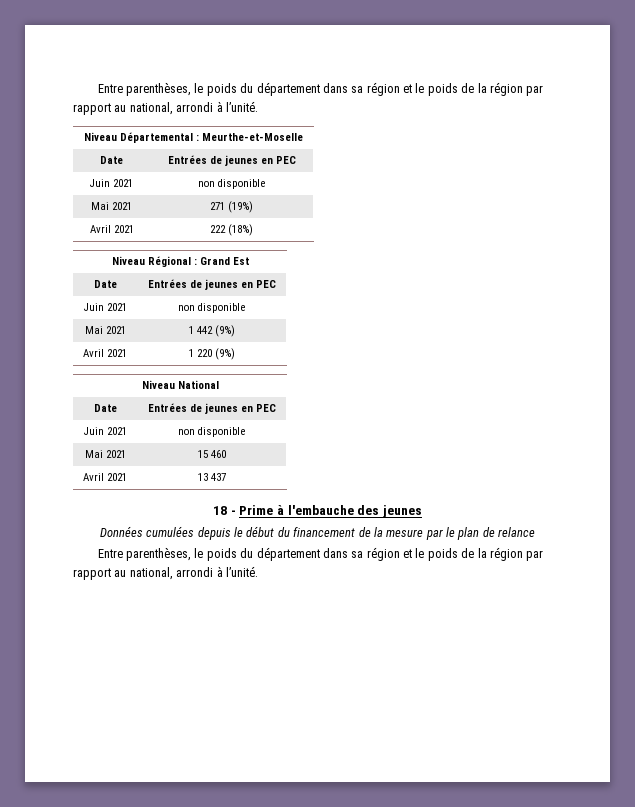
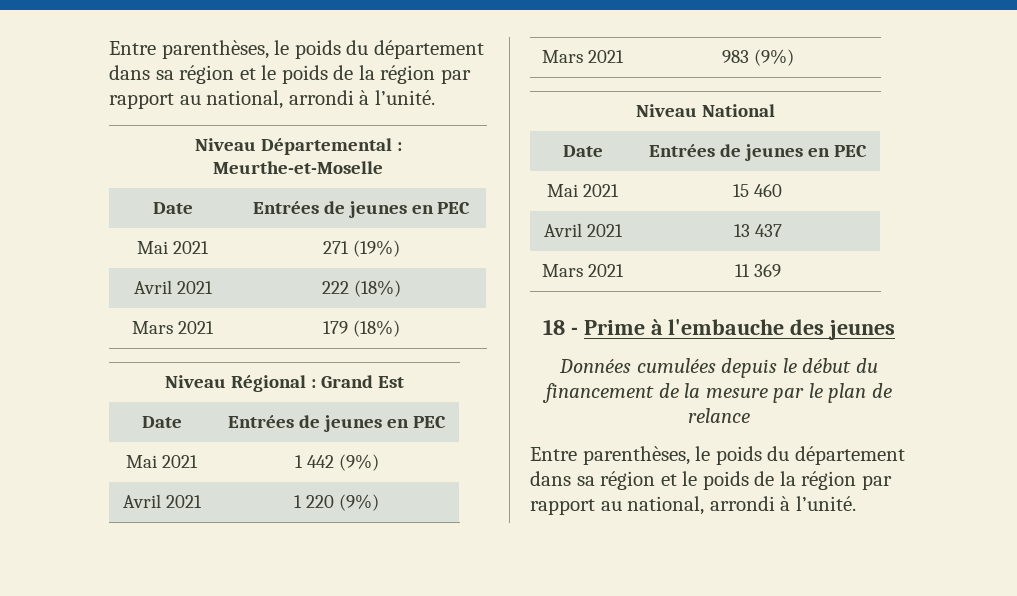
[90,179,133,187] [198,179,265,189] // Juin 2021 | non disponible -> (471, 208) none
(253, 230) none -> [132,321,214,334] [322,320,400,337] // Mars 2021 | 179 (18%)
[83,303,127,311] [178,303,245,313] // Juin 2021 | non disponible -> (446, 422) none
(235, 354) none -> [542,50,624,63] [721,49,794,66] // Mars 2021 | 983 (9%)
[83,427,127,435] [178,427,245,437] // Juin 2021 | non disponible -> (867, 151) none
(226, 477) none -> [542,264,624,277] [734,264,781,277] // Mars 2021 | 11 369

